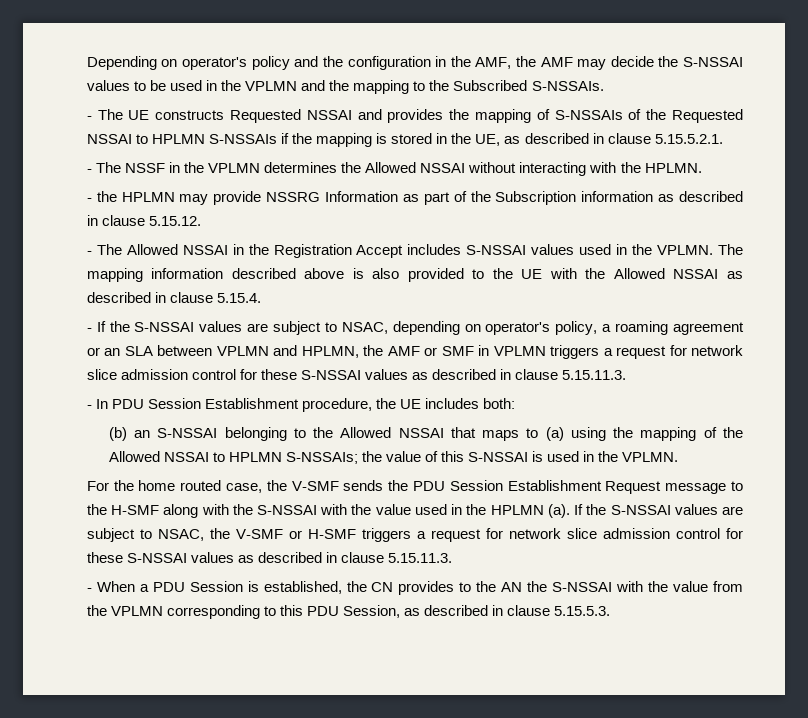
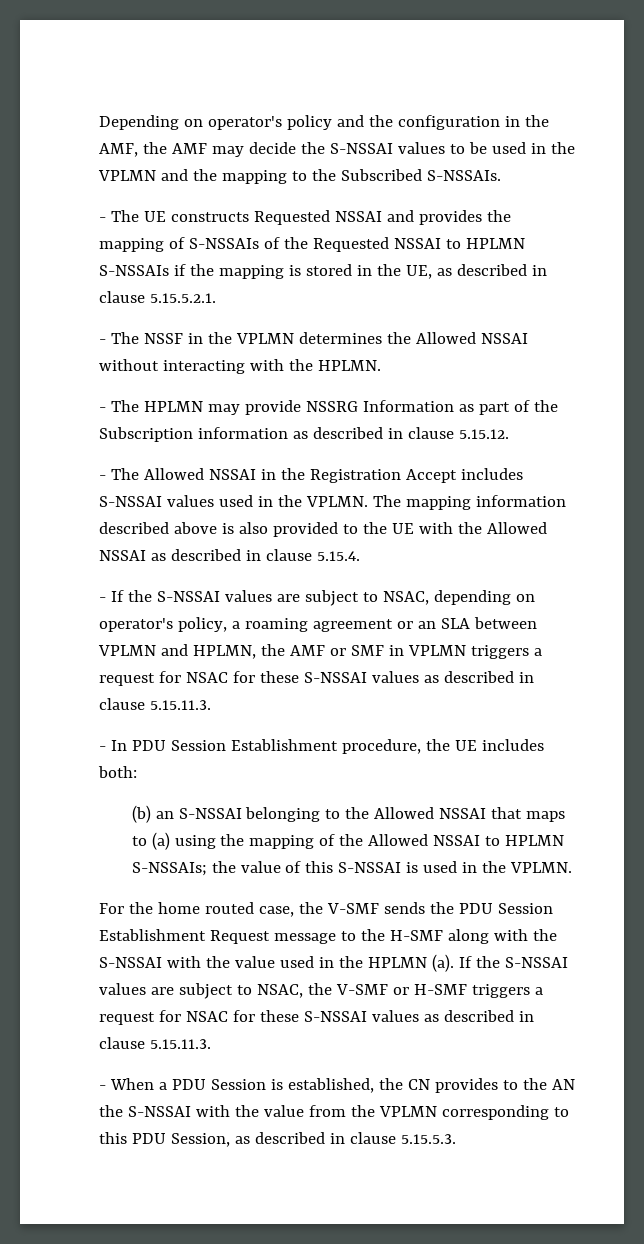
[96,191,117,202] the -> [110,400,139,412] The
[690,345,743,356] [86,369,236,380] network slice admission control -> [185,672,228,683] NSAC
[508,528,720,539] network slice admission control -> [185,1011,228,1022] NSAC

